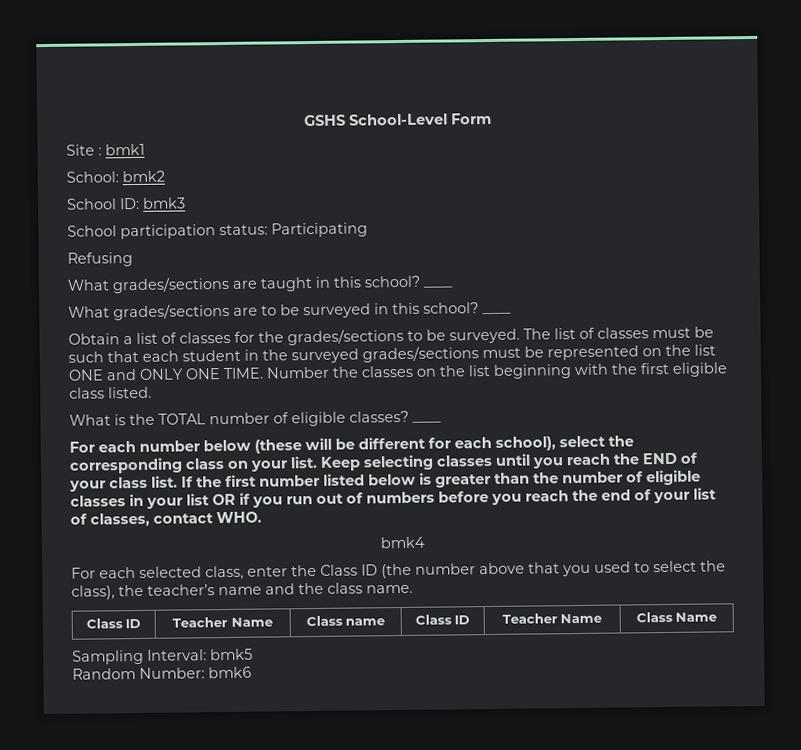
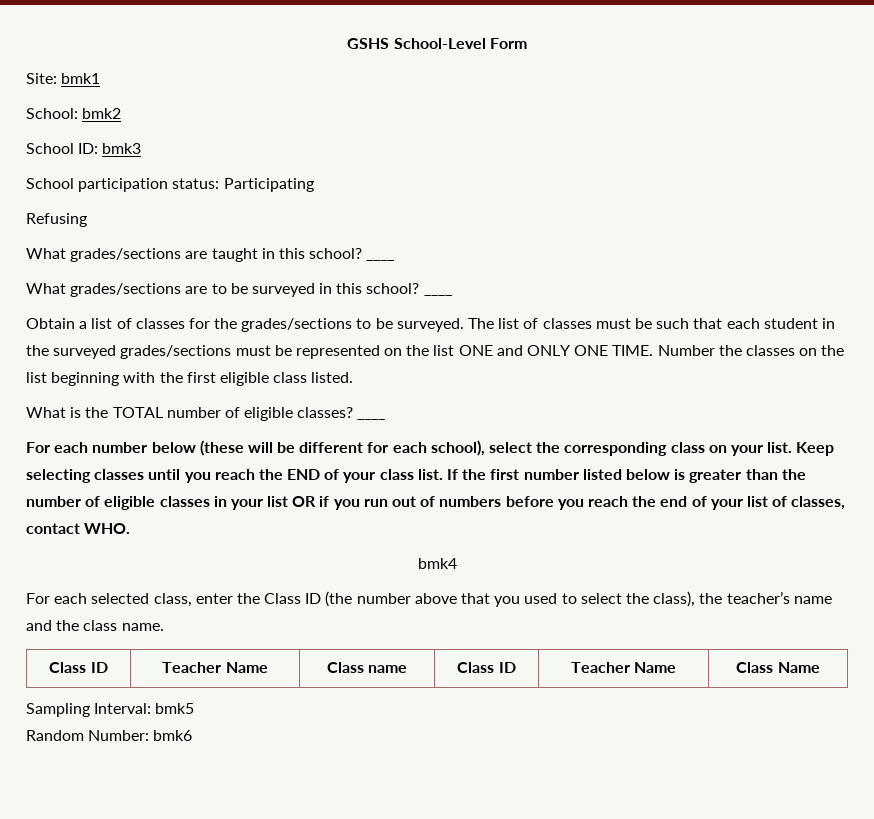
[66,144,102,156] Site : -> [26,73,57,84] Site:

